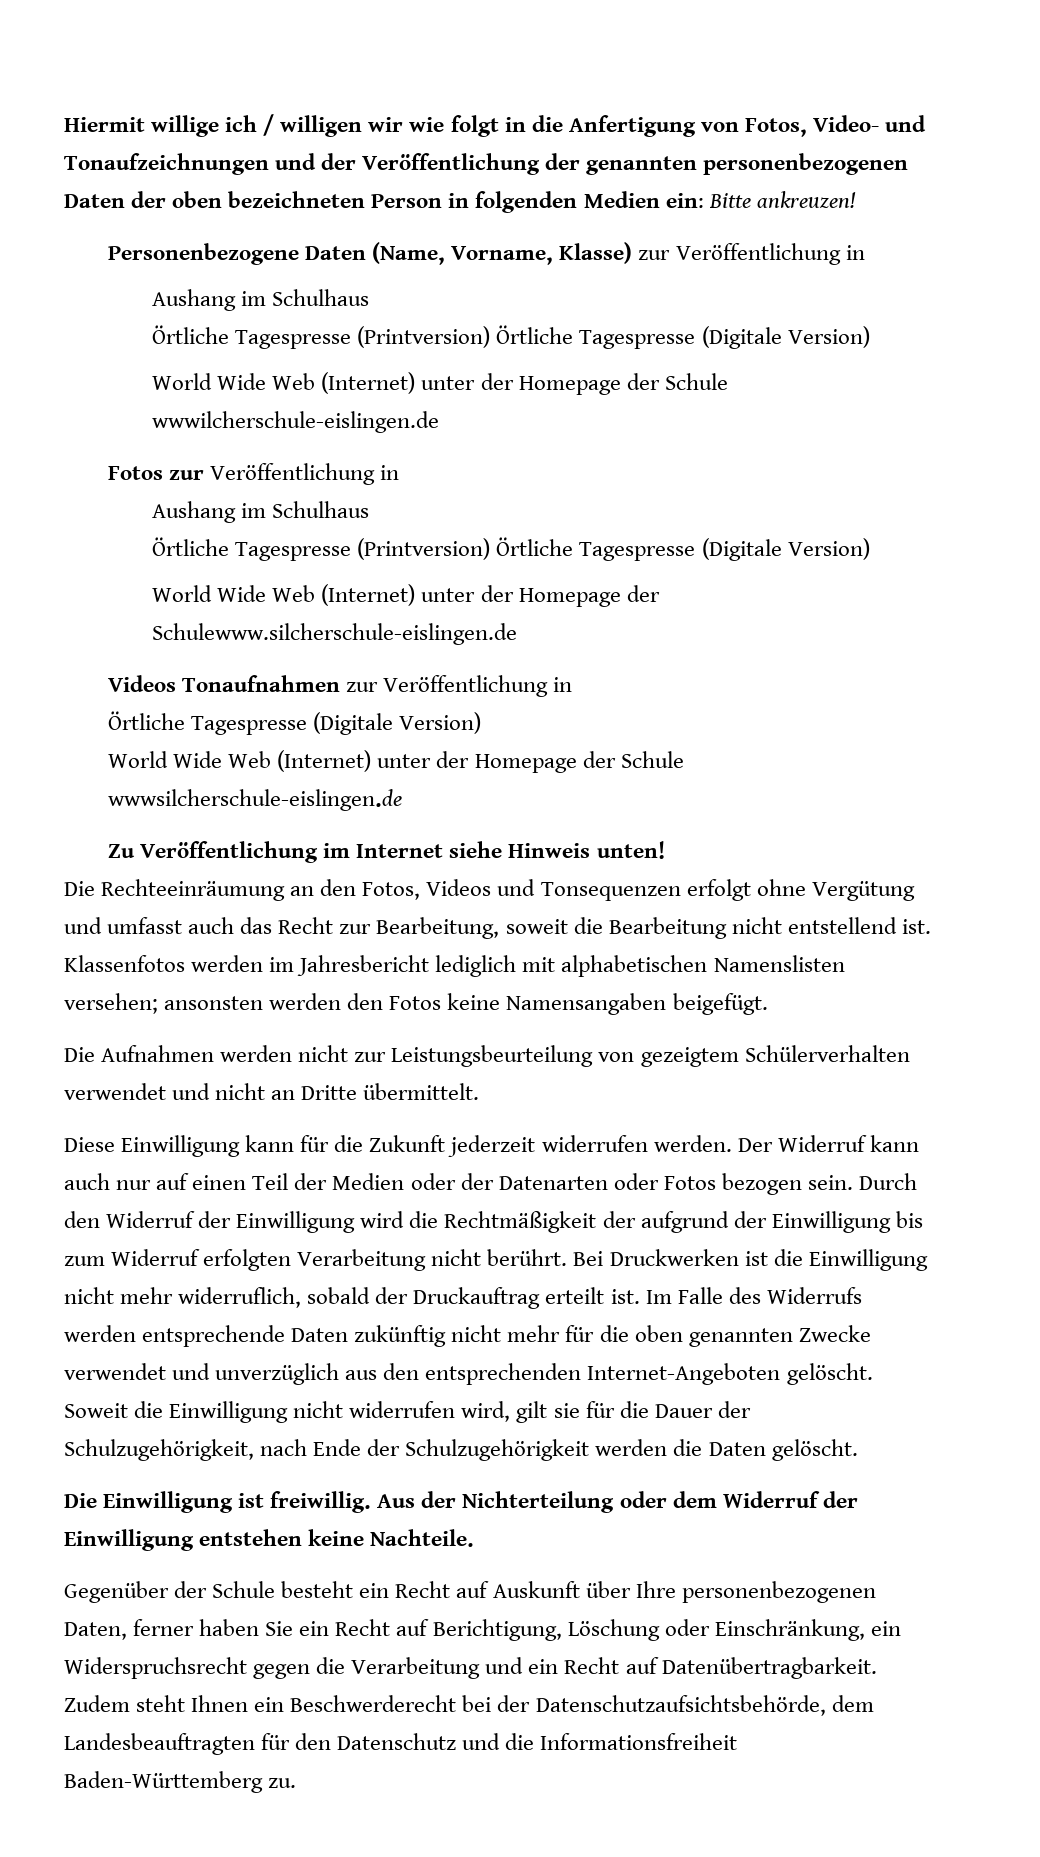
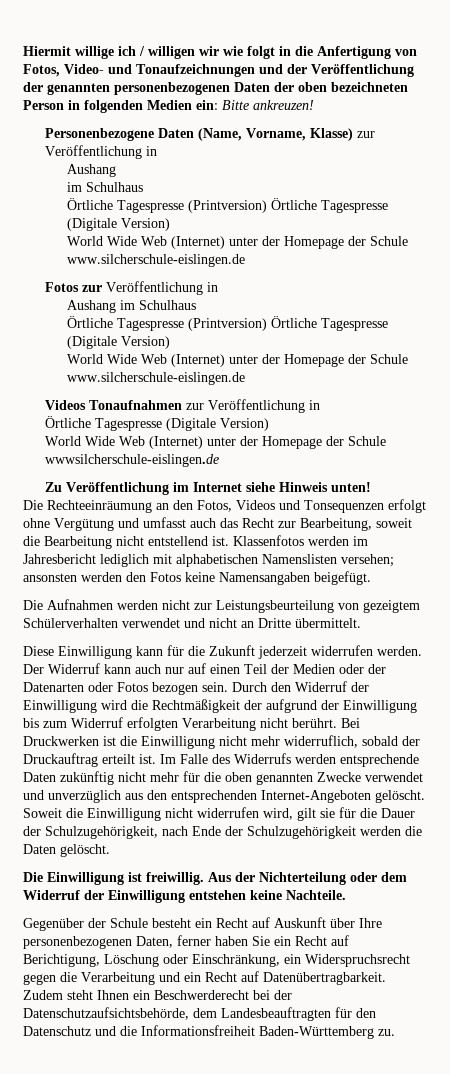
(237, 300) none -> (117, 170) //
[152,411,440,433] wwwilcherschule-eislingen.de -> [67,254,246,267] www.silcherschule-eislingen.de
[152,623,518,645] Schulewww.silcherschule-eislingen.de -> [370,354,409,364] [67,372,246,385] Schule www.silcherschule-eislingen.de

